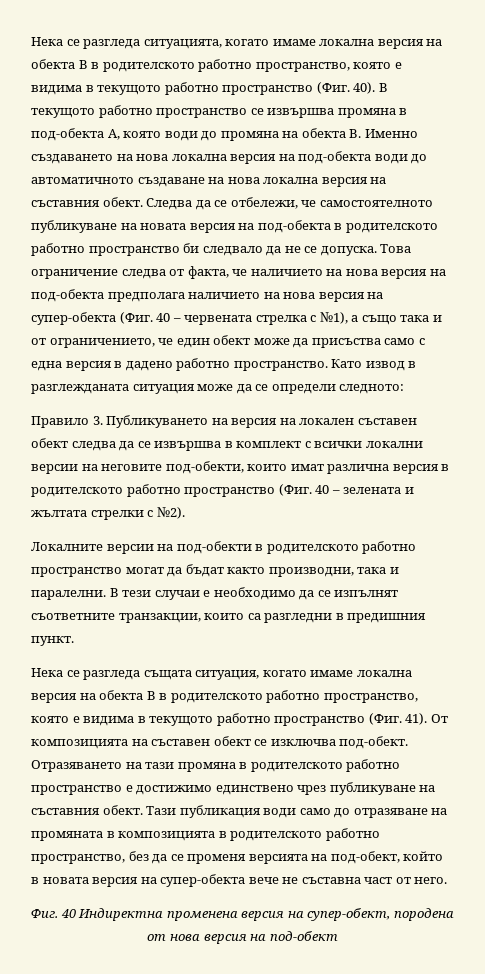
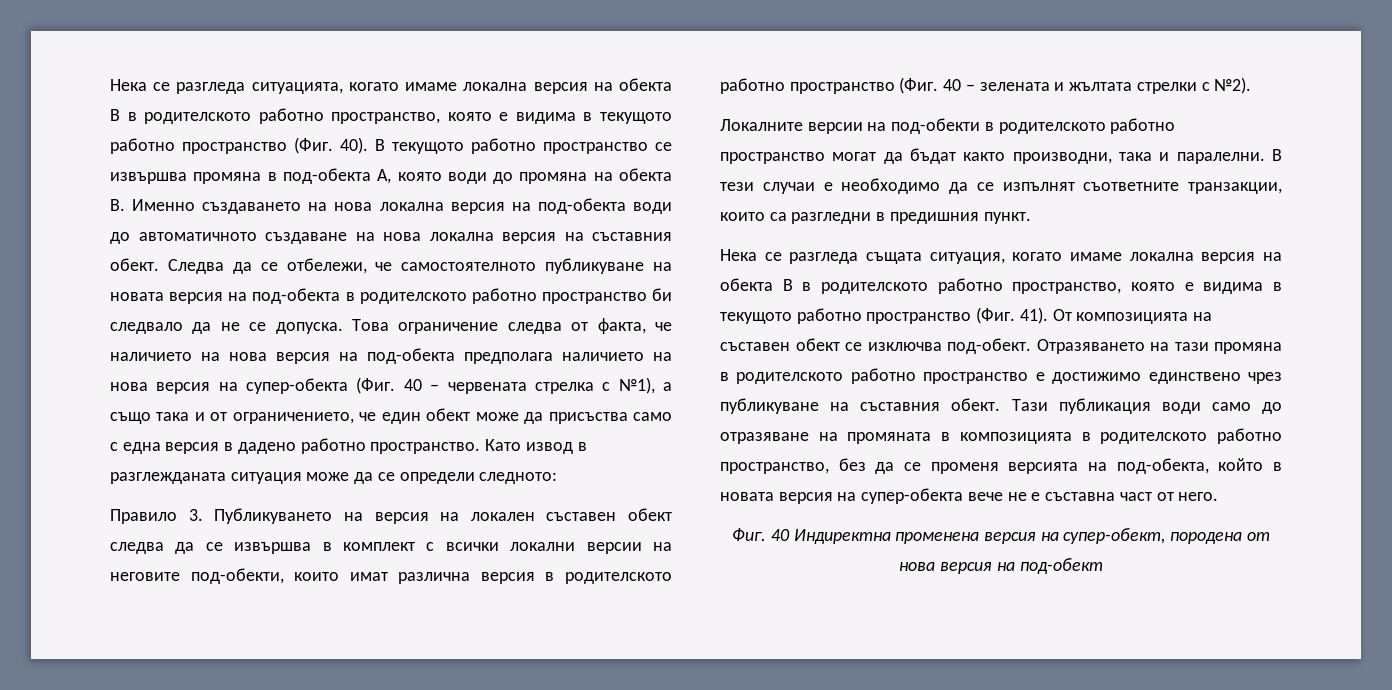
[330,851,400,864] под-обект, -> [1116,458,1209,474] под-обекта,
(299, 880) none -> [1031,492,1041,501] е

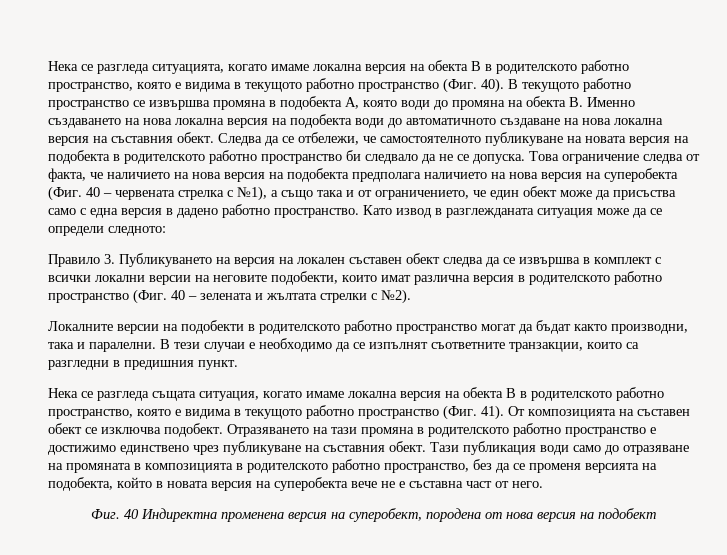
[282,168,371,184] под-обекта -> [280,96,342,110] подобекта
[537,198,626,214] под-обекта -> [290,114,352,128] подобекта
[252,288,341,304] под-обекта -> [48,150,110,164] подобекта
[367,348,455,364] под-обекта -> [287,168,349,182] подобекта
[246,378,349,394] супер-обекта -> [604,168,678,182] суперобекта
[190,568,284,584] под-обекти, -> [271,271,338,285] подобекти,
[891,118,981,134] под-обекти -> [181,320,244,334] подобекти
[947,338,1031,354] под-обект. -> [164,423,223,437] подобект.
[1116,458,1209,474] под-обекта, -> [48,477,113,491] подобекта,
[861,488,964,504] супер-обекта -> [274,477,348,491] суперобекта
[1063,528,1166,544] супер-обект, -> [349,508,422,522] суперобект,
[1019,558,1103,574] под-обект -> [598,508,656,519] подобект

